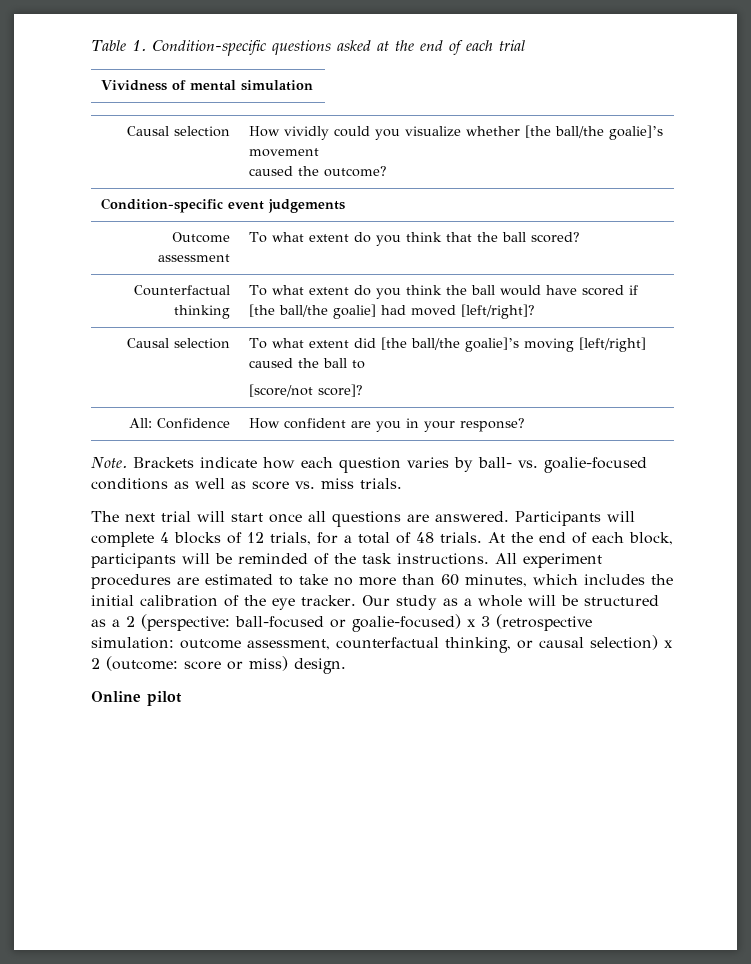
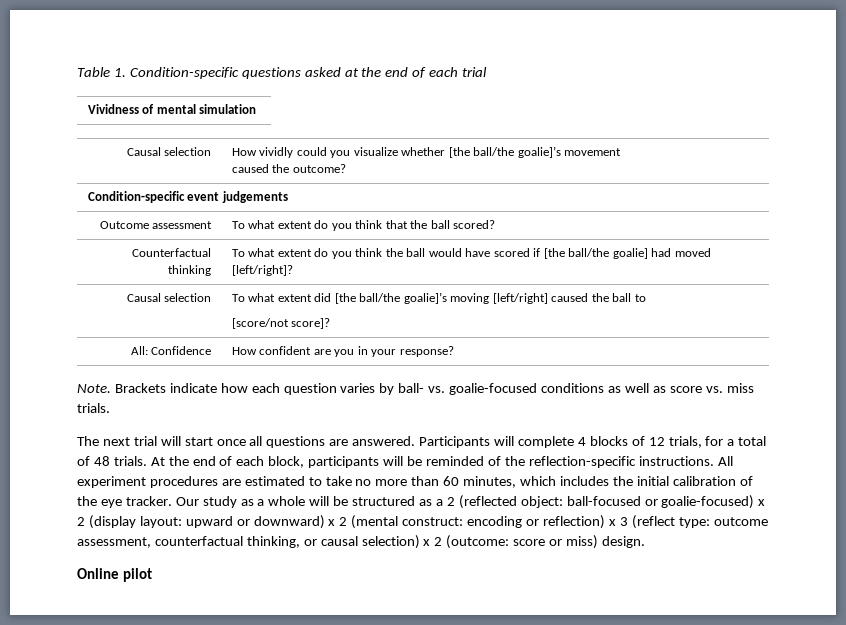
[362,553,392,564] task -> [528,456,636,468] reflection-specific
[141,614,230,631] (perspective: -> [458,495,563,509] (reflected object:
[481,614,592,631] [91,637,174,649] 3 (retrospective simulation: -> [77,515,710,529] 2 (display layout: upward or downward) x 2 (mental construct: encoding or reflection) x 3 (reflect type:

